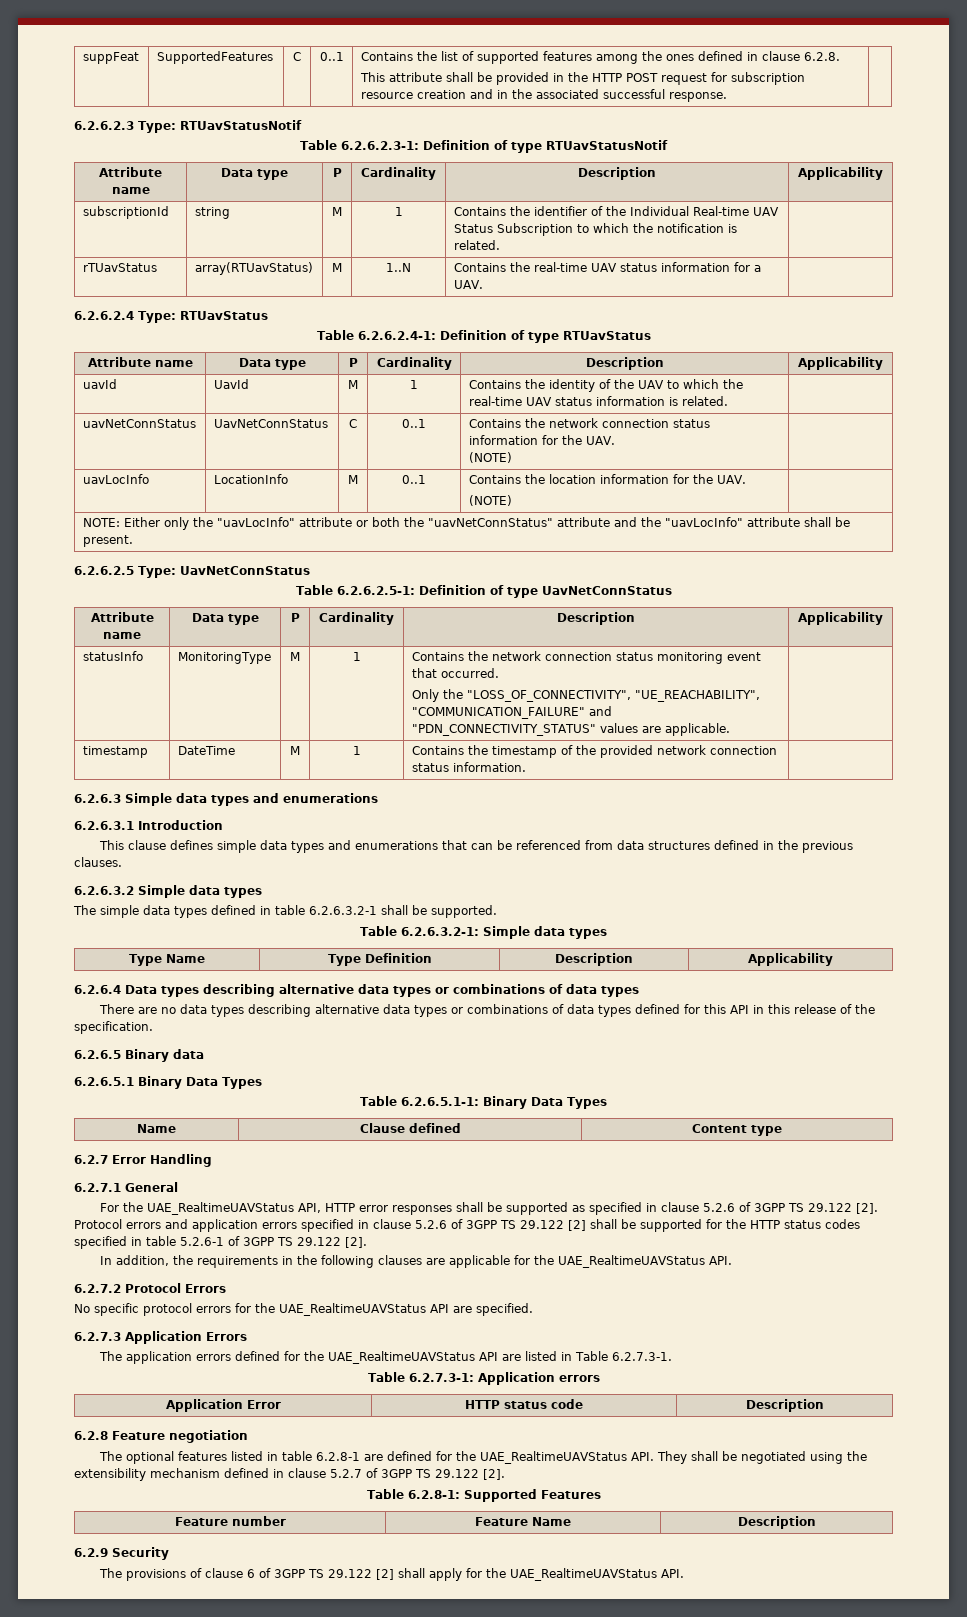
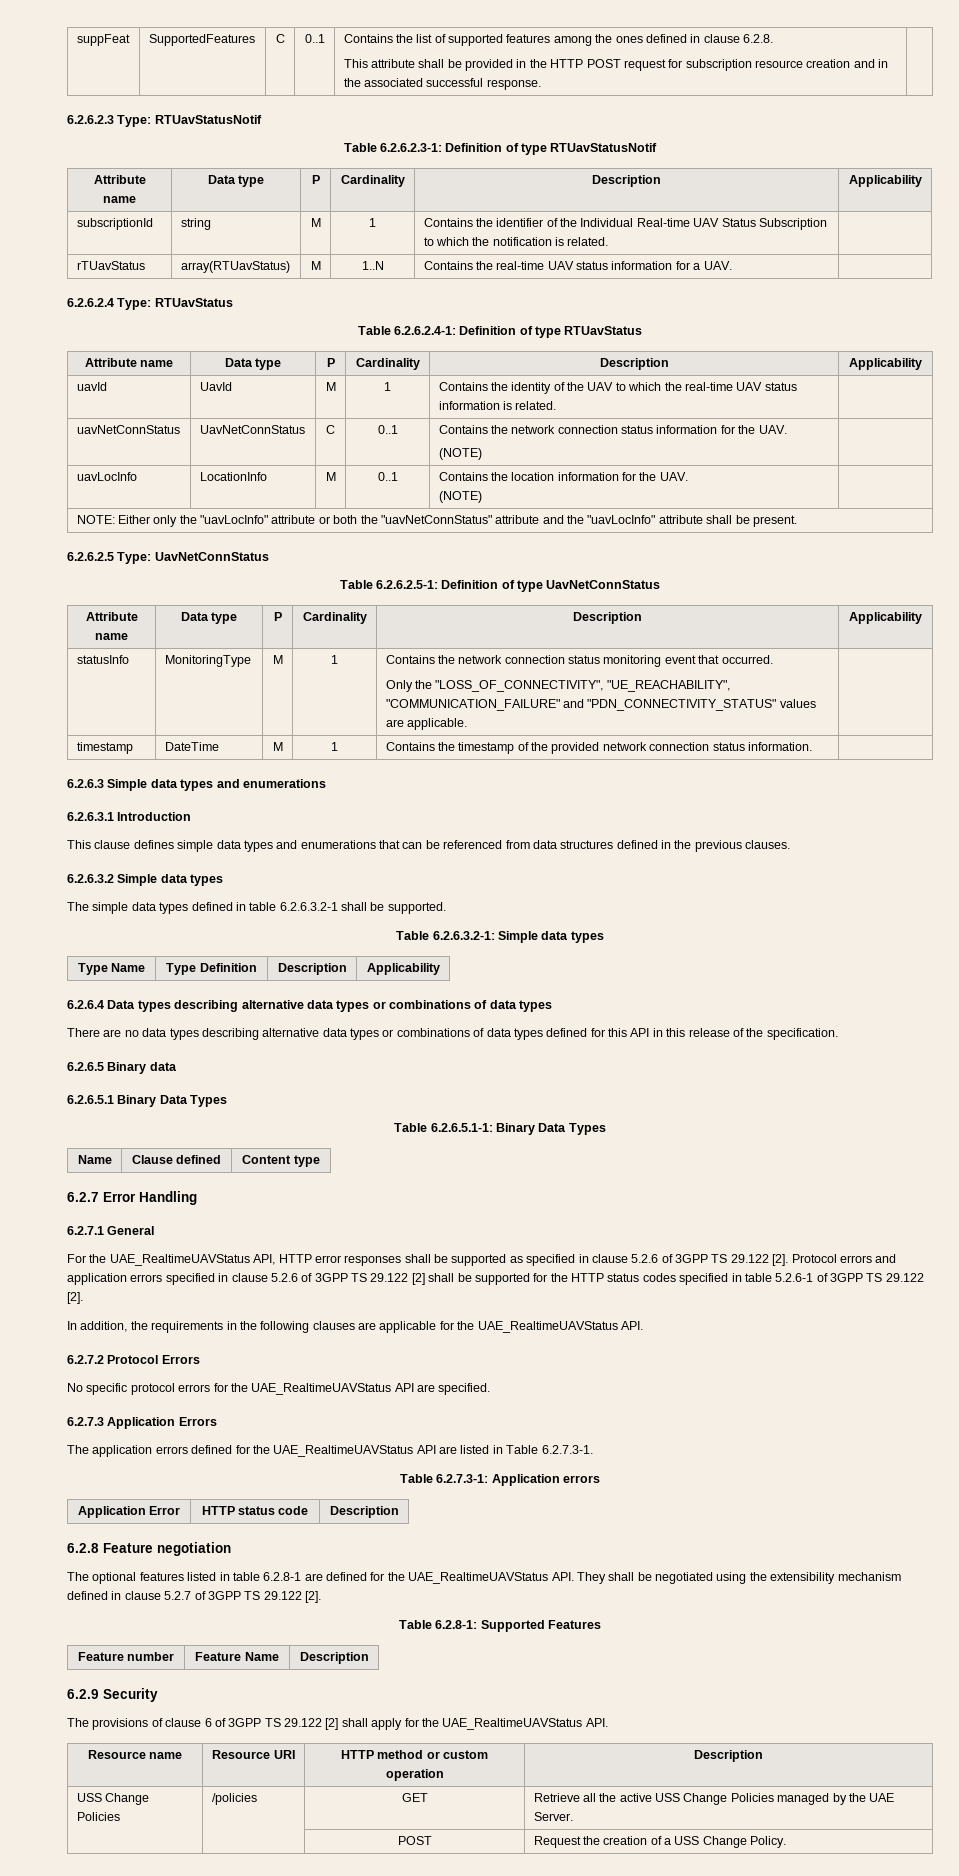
(685, 1573) none -> [87,1750,183,1759] [212,1750,295,1759] [340,1750,489,1759] [385,1769,444,1781] [694,1750,763,1762] [76,1793,149,1805] [76,1812,120,1821] [211,1793,257,1805] [401,1793,428,1802] [533,1793,895,1805] [533,1812,573,1821] [397,1836,432,1845] [533,1836,787,1848] // Resource name | Resource URI | HTTP method or custom operation | Description // USS Change Policies | /policies | GET | Retrieve all the active USS Change Policies managed by the UAE Server. // | | POST | Request the creation of a USS Change Policy.

